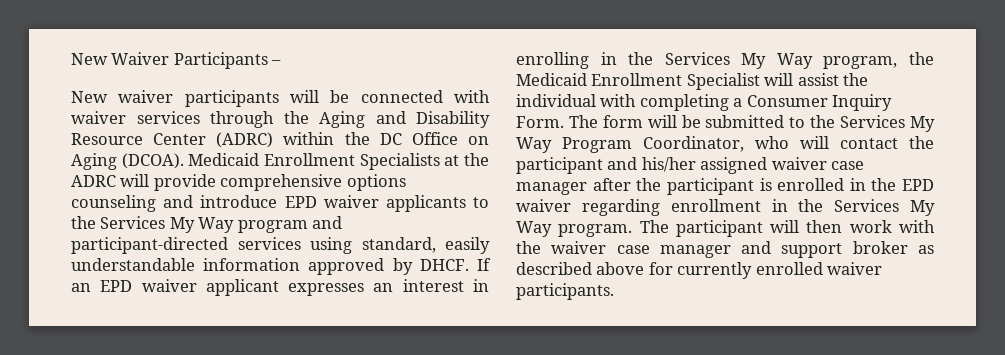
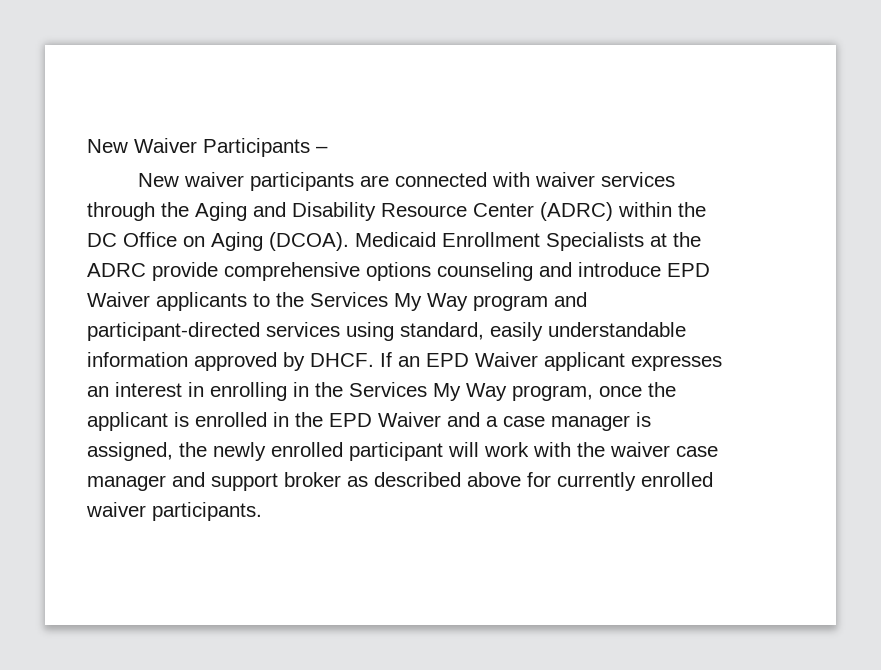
[290,90,350,103] will be -> [359,175,389,187] are
[120,174,150,187] will -> (146, 270) none
[323,195,379,208] waiver -> [87,292,150,307] Waiver
[141,279,197,292] waiver -> [475,352,538,367] Waiver
[909,52,934,65] [516,73,869,90] [516,94,893,111] [516,115,936,132] [516,136,934,153] [516,157,865,174] [516,178,754,195] the Medicaid Enrollment Specialist will assist the individual with completing a Consumer Inquiry Form. The form will be submitted to the Services My Way Program Coordinator, who will contact the participant and his/her assigned waiver case manager after the participant -> [599,382,676,397] [87,412,168,431] once the applicant
[516,199,935,216] [516,220,669,237] waiver regarding enrollment in the Services My Way program. The -> [378,412,651,431] [87,442,343,461] Waiver and a case manager is assigned, the newly enrolled
[806,220,843,233] then -> (479, 449) none

